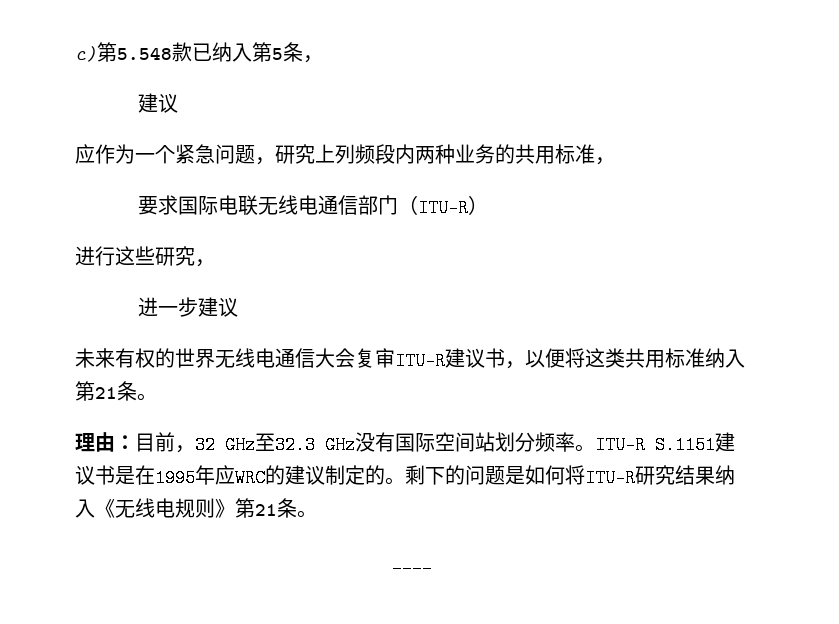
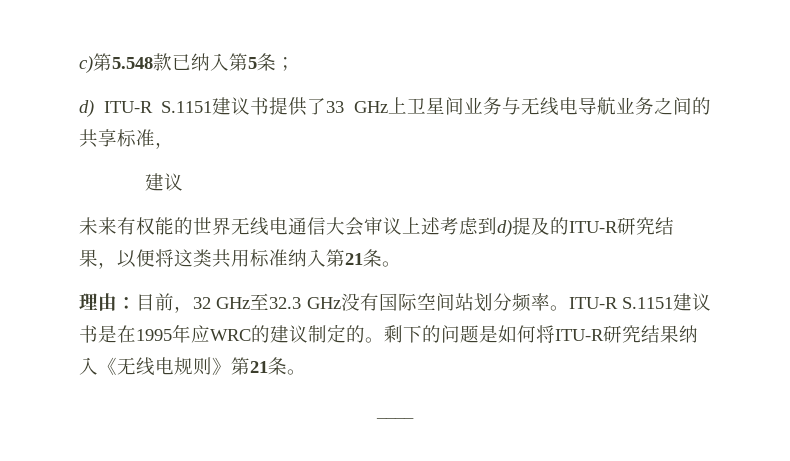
[303,55,323,63] [138,93,179,113] [75,144,615,165] [138,195,489,217] [75,246,215,267] [138,297,199,317] ， // 建议 // 应作为一个紧急问题，研究上列频段内两种业务的共用标准， // 要求国际电联无线电通信部门（ITU-R） // 进行这些研究， // 进一步 -> [276,57,295,71] [79,97,711,117] [79,129,174,149] ； // d) ITU-R S.1151建议书提供了33 GHz上卫星间业务与无线电导航业务之间的共享标准， //
(155, 358) none -> [155,217,174,235] 能
[355,348,505,370] 复审ITU-R建议书 -> [364,217,674,237] [79,249,98,267] 审议上述考虑到d)提及的ITU-R研究结果

